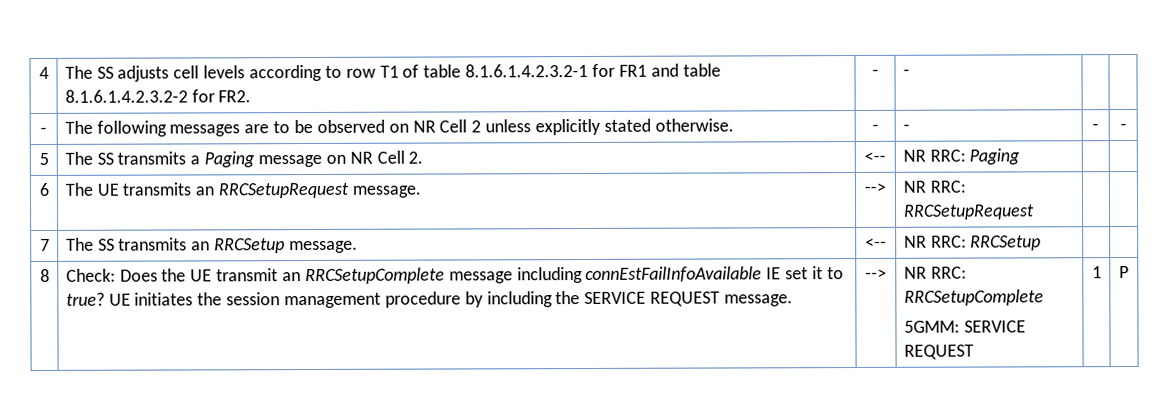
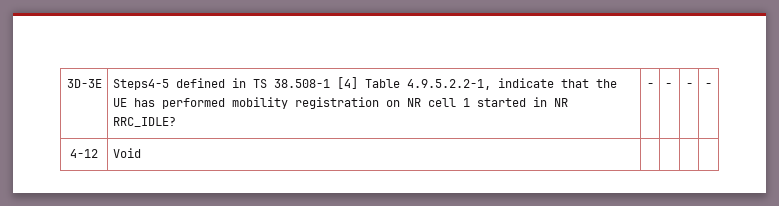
[38,66,49,79] [64,63,721,82] [64,89,252,103] [871,68,879,76] [902,68,910,76] [40,126,47,134] [64,118,734,137] [871,123,879,131] [902,123,910,131] [1092,123,1099,131] [1119,123,1127,131] [38,152,49,165] [64,150,424,168] [864,151,886,162] [902,148,1021,165] [38,182,49,196] [64,182,421,199] [864,182,886,193] [902,180,966,193] [903,204,1035,220] [39,238,50,251] [65,237,358,254] [865,237,887,248] [903,235,1042,251] [39,268,50,282] [65,266,844,285] [65,291,793,309] [865,268,887,279] [903,266,967,279] [903,289,1044,306] [903,320,1026,333] [903,344,974,360] [1091,266,1102,279] [1119,266,1129,279] 4 | The SS adjusts cell levels according to row T1 of table 8.1.6.1.4.2.3.2-1 for FR1 and table 8.1.6.1.4.2.3.2-2 for FR2. | - | - | | // - | The following messages are to be observed on NR Cell 2 unless explicitly stated otherwise. | - | - | - | - // 5 | The SS transmits a Paging message on NR Cell 2. | <-- | NR RRC: Paging | | // 6 | The UE transmits an RRCSetupRequest message. | --> | NR RRC: RRCSetupRequest | | // 7 | The SS transmits an RRCSetup message. | <-- | NR RRC: RRCSetup | | // 8 | Check: Does the UE transmit an RRCSetupComplete message including connEstFailInfoAvailable IE set it to true? UE initiates the session management procedure by including the SERVICE REQUEST message. | --> | NR RRC: RRCSetupComplete // 5GMM: SERVICE REQUEST | 1 | P -> [66,79,102,88] [112,77,617,90] [112,97,568,109] [112,117,176,127] [646,83,654,88] [664,83,672,88] [685,83,693,88] [705,83,712,88] [70,149,98,158] [112,148,141,158] 3D-3E | Steps4-5 defined in TS 38.508-1 [4] Table 4.9.5.2.2-1, indicate that the UE has performed mobility registration on NR cell 1 started in NR RRC_IDLE? | - | - | - | - // 4-12 | Void | | | |

